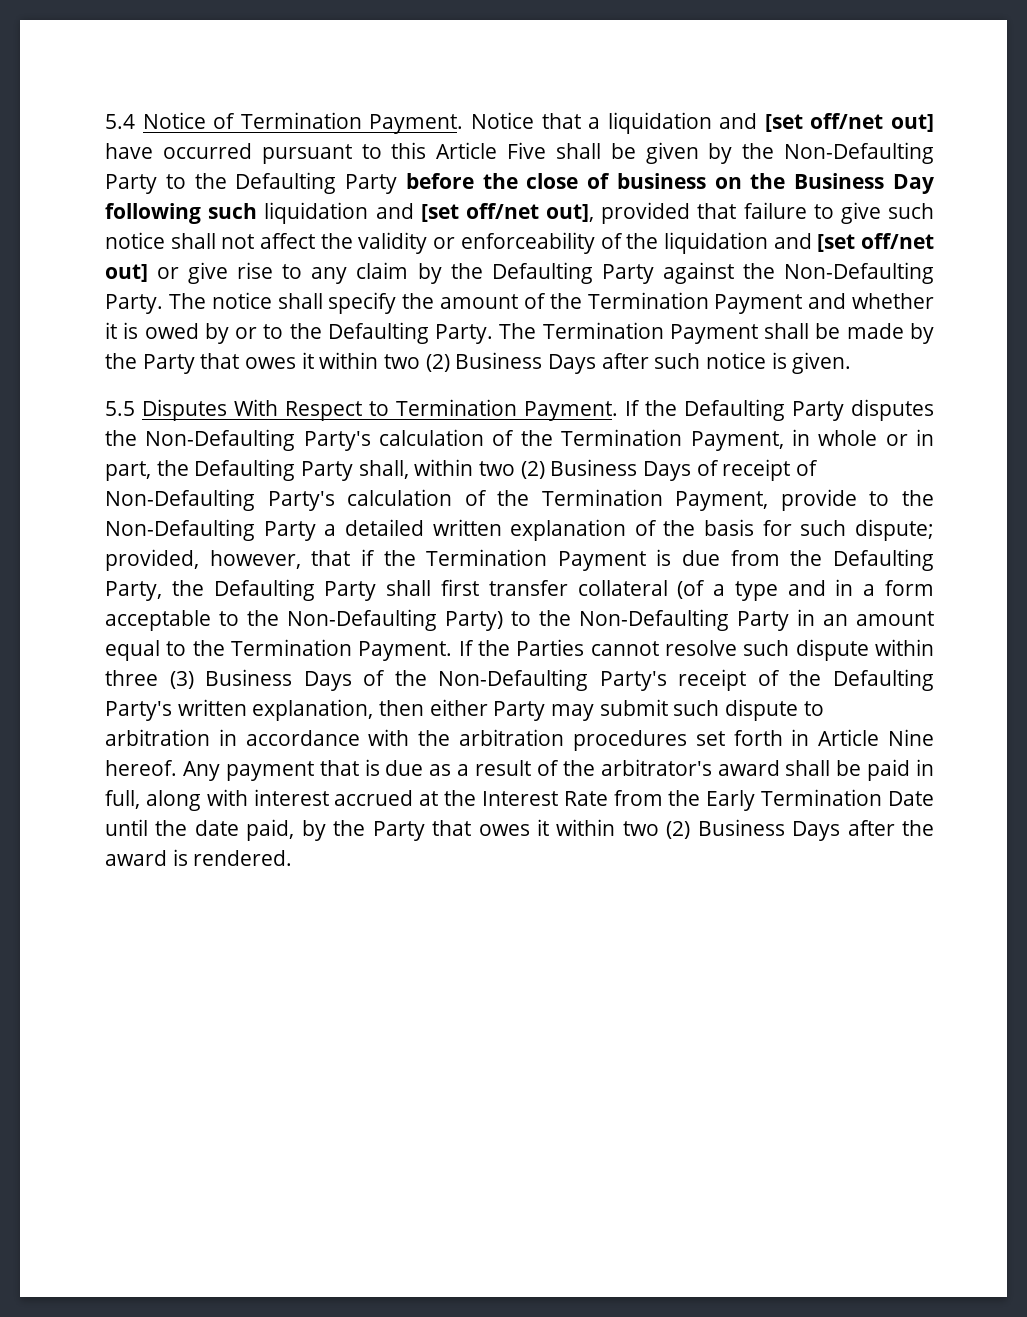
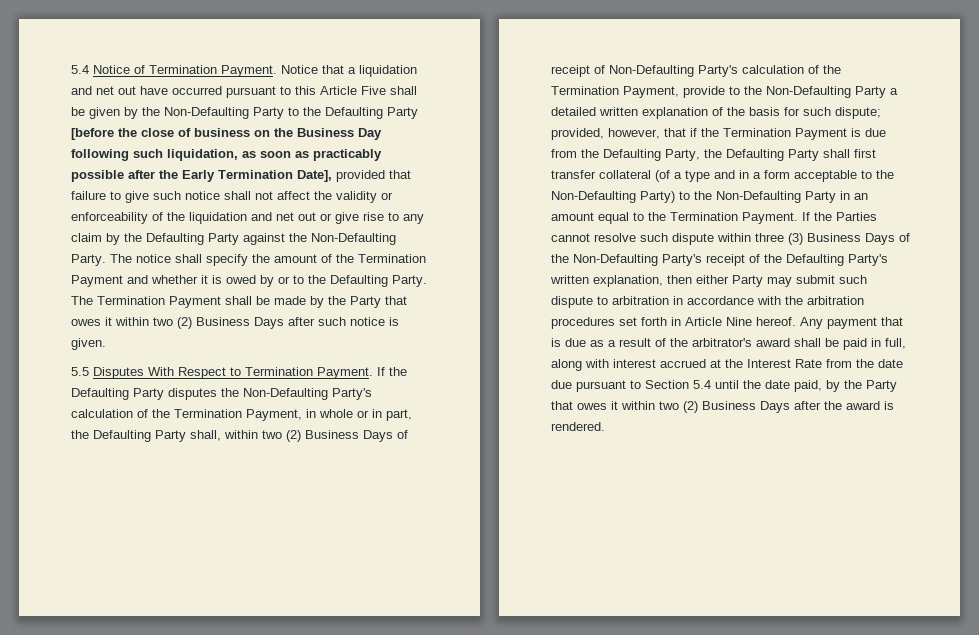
[764,113,934,132] [set off/net out] -> [96,86,136,95] net out
[405,173,474,189] before -> [71,128,114,140] [before
[264,202,595,224] liquidation and [set off/net out], -> [167,149,382,161] [71,170,332,182] liquidation, as soon as practicably possible after the Early Termination Date],
[817,233,935,252] [105,264,148,282] [set off/net out] -> [276,212,316,221] net out
[706,789,934,811] Early Termination Date -> [878,359,903,368] [551,380,711,392] date due pursuant to Section 5.4

